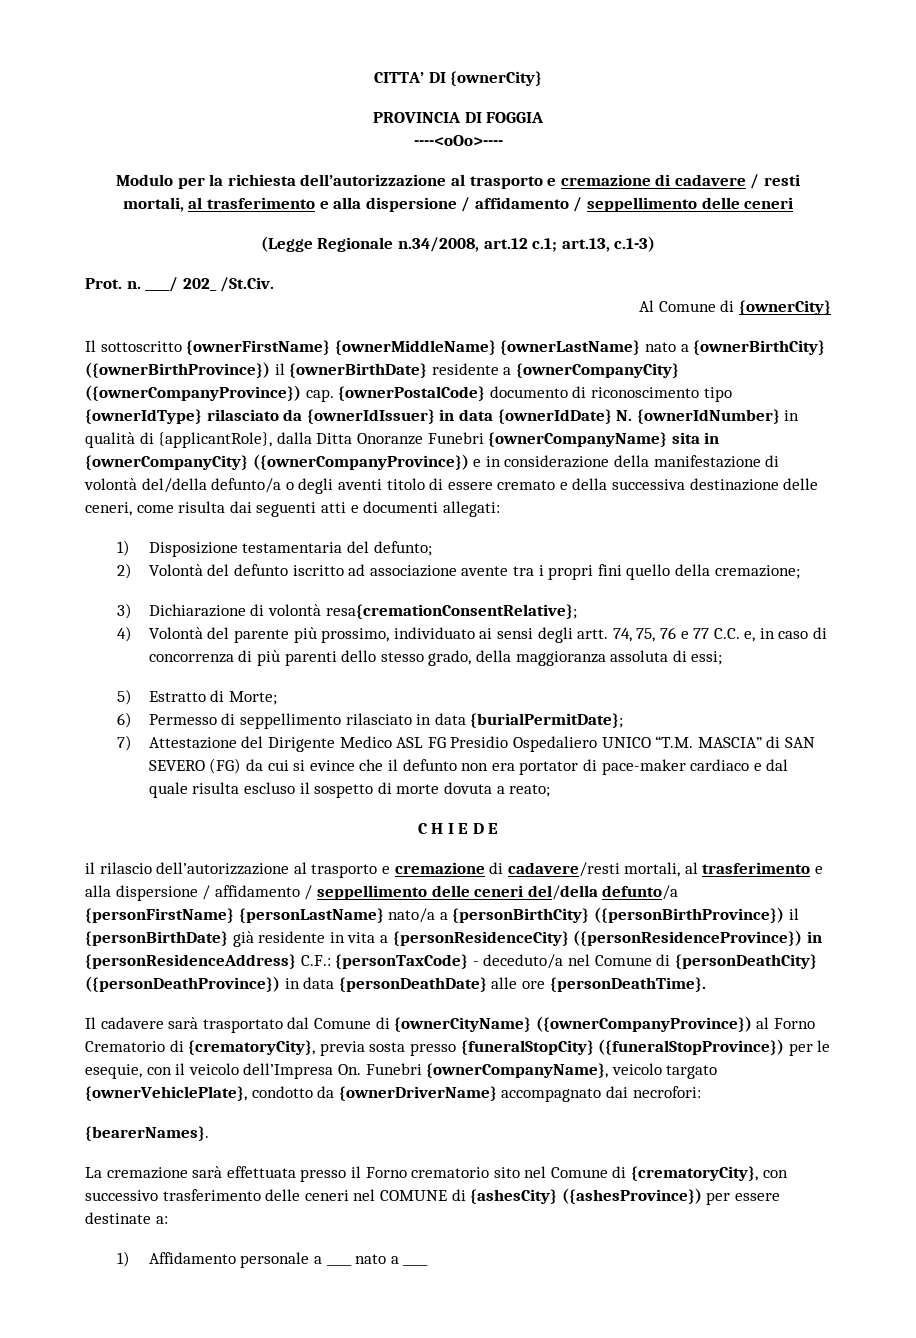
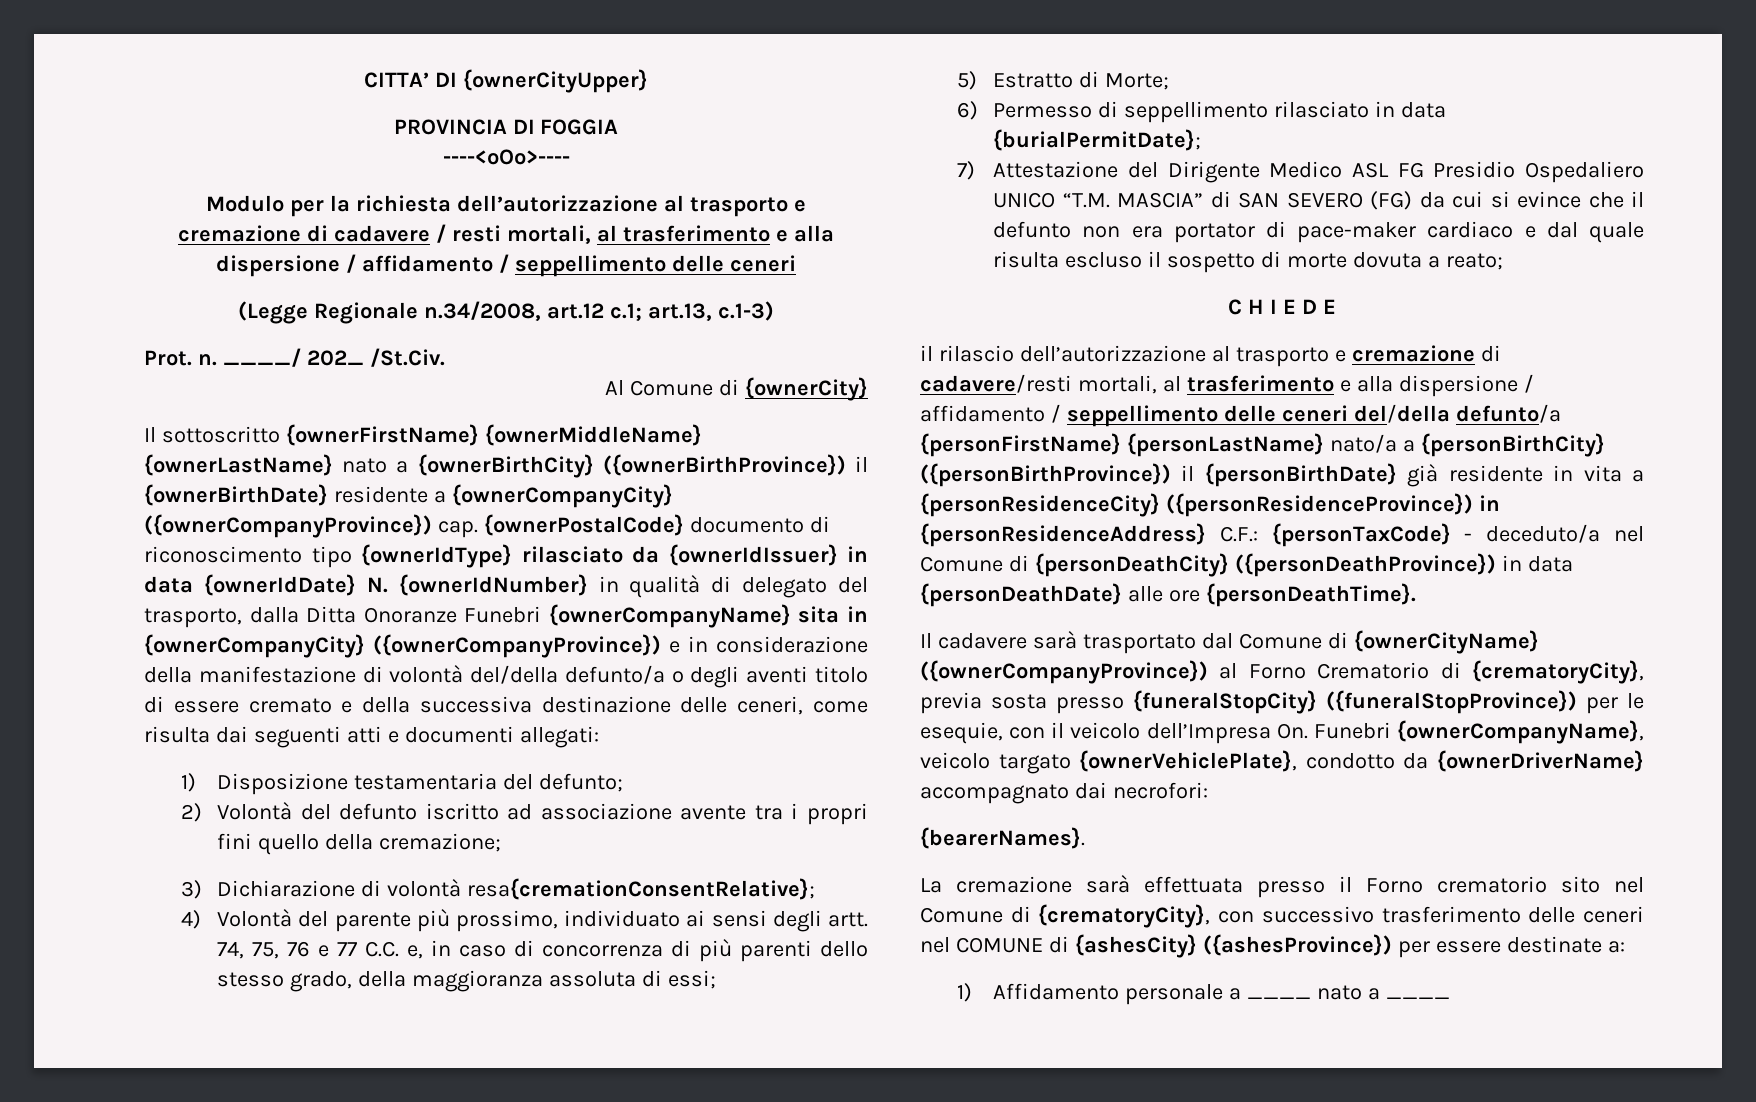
[450,71,543,86] {ownerCity} -> [462,69,648,93] {ownerCityUpper}
[158,432,273,448] {applicantRole}, -> [742,577,868,598] [144,608,242,628] delegato del trasporto,

